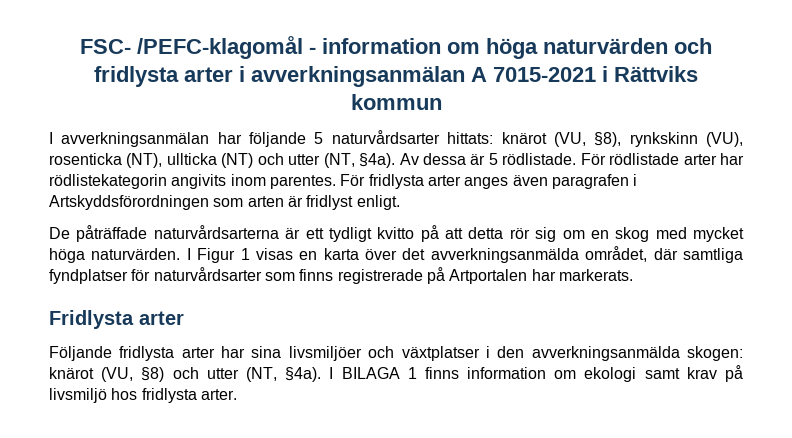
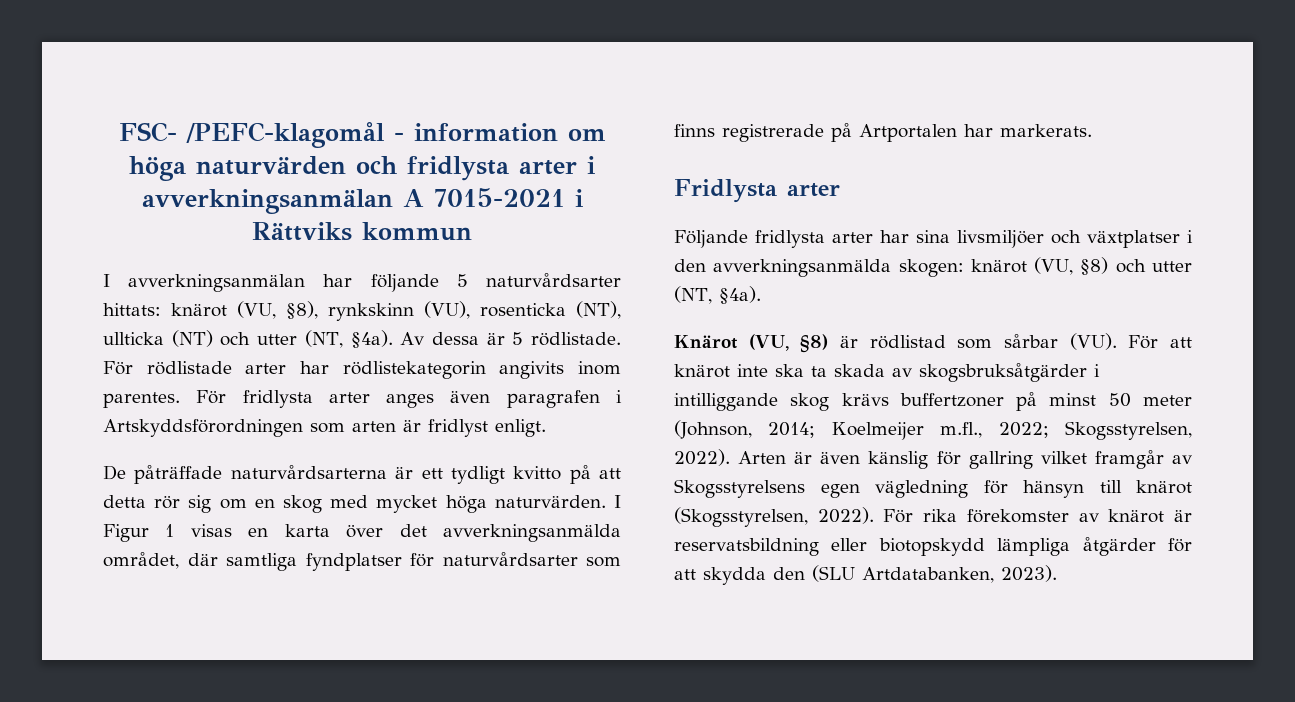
[329,365,743,382] [49,388,237,403] I BILAGA 1 finns information om ekologi samt krav på livsmiljö hos fridlysta arter. -> [674,333,1192,353] [674,363,1100,382] [674,392,1192,411] [674,420,1192,440] [674,449,1192,469] [674,479,1192,498] [674,507,1192,527] [674,537,1192,556] [674,565,1057,585] // Knärot (VU, §8) är rödlistad som sårbar (VU). För att knärot inte ska ta skada av skogsbruksåtgärder i intilliggande skog krävs buffertzoner på minst 50 meter (Johnson, 2014; Koelmeijer m.fl., 2022; Skogsstyrelsen, 2022). Arten är även känslig för gallring vilket framgår av Skogsstyrelsens egen vägledning för hänsyn till knärot (Skogsstyrelsen, 2022). För rika förekomster av knärot är reservatsbildning eller biotopskydd lämpliga åtgärder för att skydda den (SLU Artdatabanken, 2023).

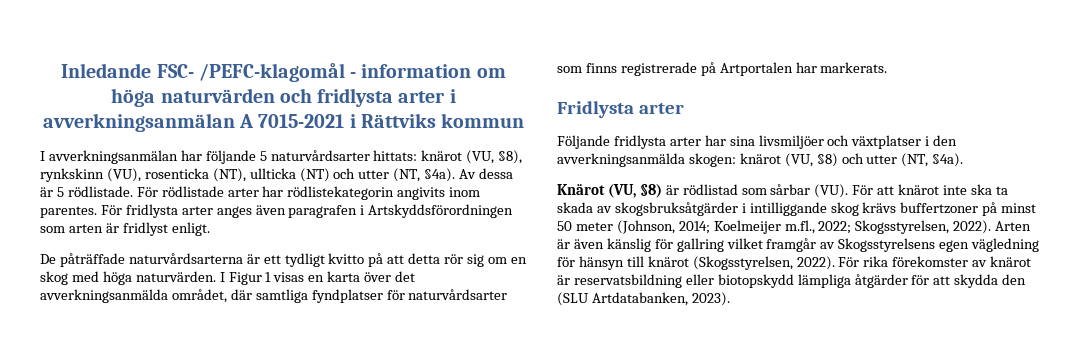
(118, 132) none -> [61,63,152,78] Inledande
[376,495,438,513] mycket -> (99, 276) none

